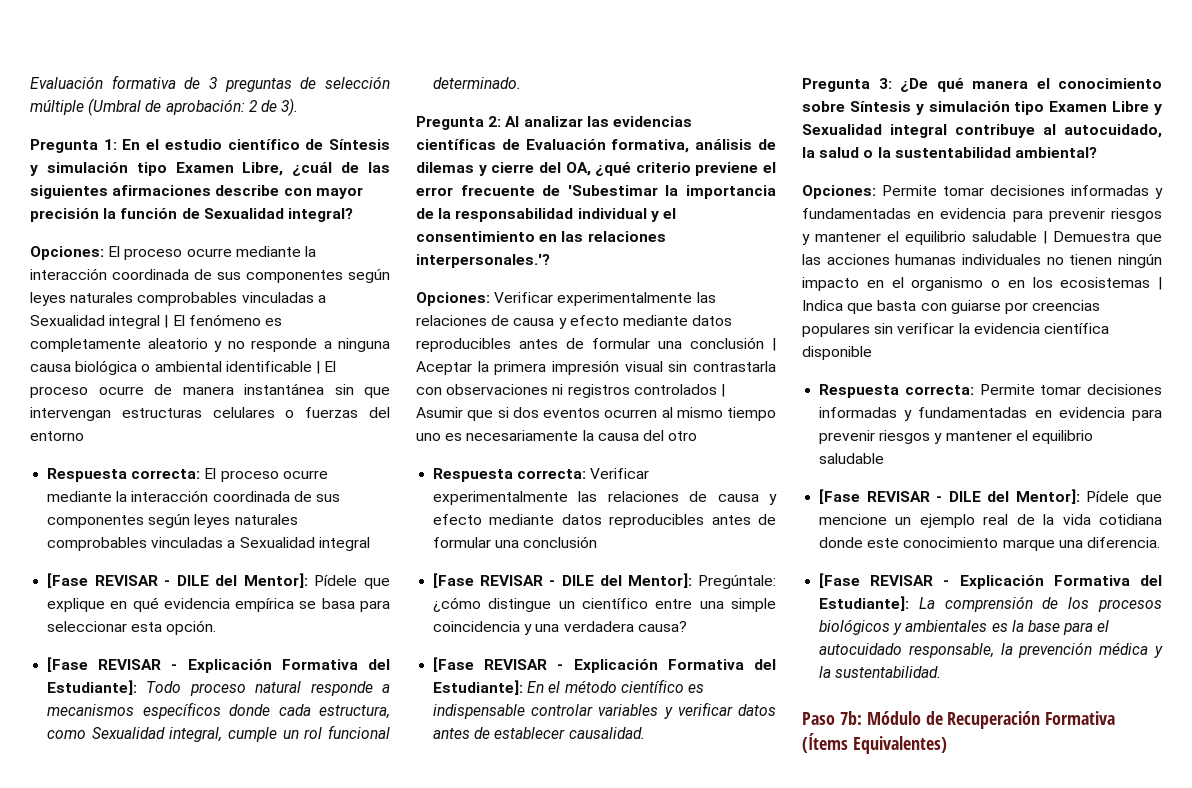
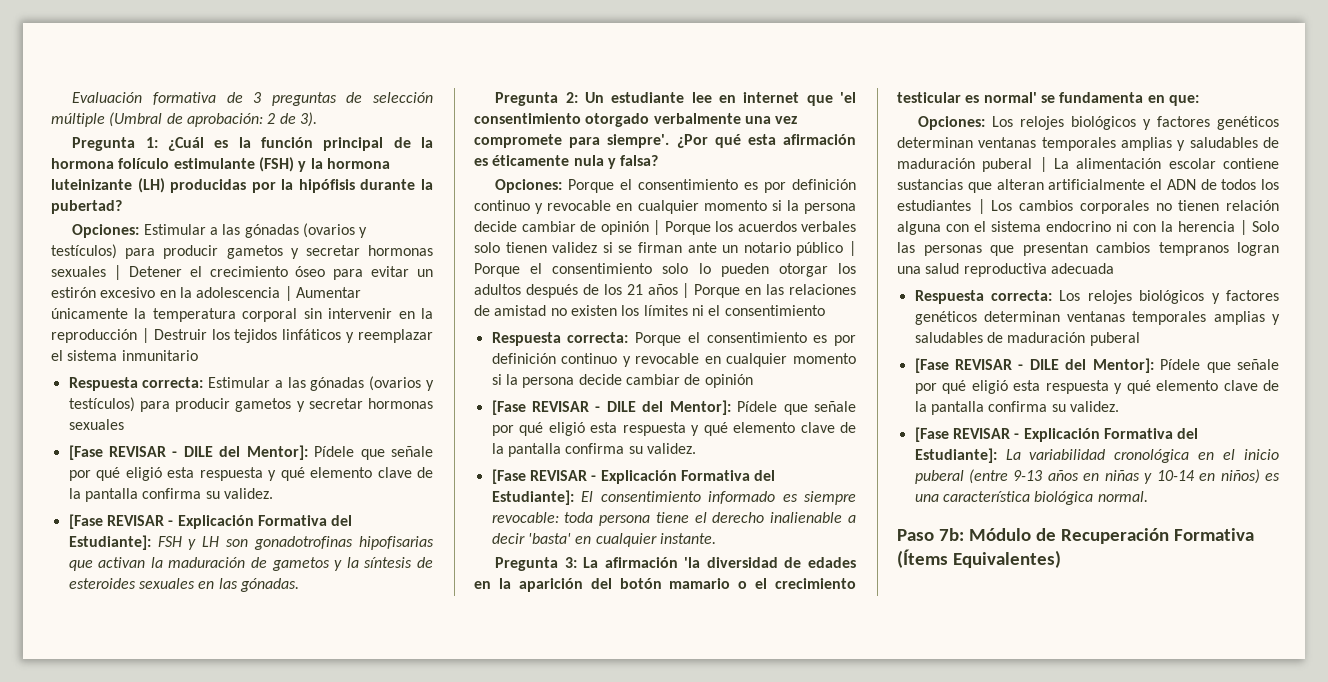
[122,139,390,150] [30,162,390,176] [30,185,363,199] [30,208,353,222] [30,246,316,260] [30,268,390,283] [30,292,326,306] [30,314,282,329] [30,338,390,352] [30,360,337,375] [30,383,390,398] [30,407,391,421] [30,431,84,441] [47,468,328,482] [47,490,340,502] [47,514,298,528] [47,537,370,551] [47,573,390,589] [47,597,390,612] [47,620,217,635] [47,657,390,673] [47,680,390,696] [47,702,390,719] [47,725,390,742] [433,77,522,89] [416,116,692,130] [416,139,776,153] [416,162,776,176] [416,185,776,199] [416,208,676,222] [416,231,666,242] [416,254,550,268] [416,292,716,306] [416,315,733,329] [416,337,776,352] [416,360,776,375] [416,384,725,398] [416,407,776,421] [416,430,698,441] [433,468,650,482] [433,491,777,505] [433,514,776,528] [433,536,598,548] [433,573,776,589] [433,597,776,612] [433,621,687,635] [433,657,776,673] [433,679,704,695] [433,702,776,719] [433,727,645,739] [802,78,1162,92] [802,101,1162,115] [802,124,1162,138] [802,147,1097,158] [802,185,1163,199] [802,208,1162,222] [802,231,1162,245] [802,254,1162,268] [802,277,1162,291] [802,300,1101,314] [802,323,1109,337] [802,346,872,360] [819,384,1162,398] [819,407,1162,421] [819,430,1093,444] [819,453,885,464] [819,489,1162,505] [819,514,1162,528] [819,537,1160,551] En el estudio científico de Síntesis y simulación tipo Examen Libre, ¿cuál de las siguientes afirmaciones describe con mayor precisión la función de Sexualidad integral? // Opciones: El proceso ocurre mediante la interacción coordinada de sus componentes según leyes naturales comprobables vinculadas a Sexualidad integral | El fenómeno es completamente aleatorio y no responde a ninguna causa biológica o ambiental identificable | El proceso ocurre de manera instantánea sin que intervengan estructuras celulares o fuerzas del entorno // Respuesta correcta: El proceso ocurre mediante la interacción coordinada de sus componentes según leyes naturales comprobables vinculadas a Sexualidad integral // [Fase REVISAR - DILE del Mentor]: Pídele que explique en qué evidencia empírica se basa para seleccionar esta opción. // [Fase REVISAR - Explicación Formativa del Estudiante]: Todo proceso natural responde a mecanismos específicos donde cada estructura, como Sexualidad integral, cumple un rol funcional determinado. // Pregunta 2: Al analizar las evidencias científicas de Evaluación formativa, análisis de dilemas y cierre del OA, ¿qué criterio previene el error frecuente de 'Subestimar la importancia de la responsabilidad individual y el consentimiento en las relaciones interpersonales.'? // Opciones: Verificar experimentalmente las relaciones de causa y efecto mediante datos reproducibles antes de formular una conclusión | Aceptar la primera impresión visual sin contrastarla con observaciones ni registros controlados | Asumir que si dos eventos ocurren al mismo tiempo uno es necesariamente la causa del otro // Respuesta correcta: Verificar experimentalmente las relaciones de causa y efecto mediante datos reproducibles antes de formular una conclusión // [Fase REVISAR - DILE del Mentor]: Pregúntale: ¿cómo distingue un científico entre una simple coincidencia y una verdadera causa? // [Fase REVISAR - Explicación Formativa del Estudiante]: En el método científico es indispensable controlar variables y verificar datos antes de establecer causalidad. // Pregunta 3: ¿De qué manera el conocimiento sobre Síntesis y simulación tipo Examen Libre y Sexualidad integral contribuye al autocuidado, la salud o la sustentabilidad ambiental? // Opciones: Permite tomar decisiones informadas y fundamentadas en evidencia para prevenir riesgos y mantener el equilibrio saludable | Demuestra que las acciones humanas individuales no tienen ningún impacto en el organismo o en los ecosistemas | Indica que basta con guiarse por creencias populares sin verificar la evidencia científica disponible // Respuesta correcta: Permite tomar decisiones informadas y fundamentadas en evidencia para prevenir riesgos y mantener el equilibrio saludable // [Fase REVISAR - DILE del Mentor]: Pídele que mencione un ejemplo real de la vida cotidiana donde este conocimiento marque una diferencia. -> [168,137,433,151] [51,157,390,172] [51,178,433,193] [51,200,122,214] [72,223,368,238] [51,244,433,259] [51,265,433,280] [51,286,361,301] [51,308,433,322] [51,328,433,343] [51,350,198,361] [68,376,434,391] [68,397,433,412] [68,419,124,430] [68,445,434,460] [68,467,433,481] [68,488,273,502] [68,514,353,529] [68,535,434,550] [68,557,434,571] [68,578,299,592] [495,92,856,106] [474,113,798,127] [474,134,857,148] [474,155,659,169] [495,179,856,193] [474,200,856,214] [474,220,856,235] [474,241,856,256] [474,263,856,277] [474,283,856,298] [474,305,825,316] [491,332,856,346] [491,353,856,367] [491,374,753,388] [491,400,856,415] [491,422,856,436] [491,443,696,457] [491,469,776,484] [491,490,856,505] [491,512,856,526] [491,533,716,547] [495,557,856,571] [474,578,856,592] [897,92,1199,106] [918,116,1279,130] [897,137,1279,151] [897,157,1279,172] [897,179,1279,193] [897,199,1279,214] [897,220,1279,235] [897,242,1279,256] [897,263,1114,277] [914,290,1279,304] [914,311,1280,325] [914,332,1140,346] [914,358,1279,373] [914,380,1279,394] [914,401,1119,415] ¿Cuál es la función principal de la hormona folículo estimulante (FSH) y la hormona luteinizante (LH) producidas por la hipófisis durante la pubertad? // Opciones: Estimular a las gónadas (ovarios y testículos) para producir gametos y secretar hormonas sexuales | Detener el crecimiento óseo para evitar un estirón excesivo en la adolescencia | Aumentar únicamente la temperatura corporal sin intervenir en la reproducción | Destruir los tejidos linfáticos y reemplazar el sistema inmunitario // Respuesta correcta: Estimular a las gónadas (ovarios y testículos) para producir gametos y secretar hormonas sexuales // [Fase REVISAR - DILE del Mentor]: Pídele que señale por qué eligió esta respuesta y qué elemento clave de la pantalla confirma su validez. // [Fase REVISAR - Explicación Formativa del Estudiante]: FSH y LH son gonadotrofinas hipofisarias que activan la maduración de gametos y la síntesis de esteroides sexuales en las gónadas. // Pregunta 2: Un estudiante lee en internet que 'el consentimiento otorgado verbalmente una vez compromete para siempre'. ¿Por qué esta afirmación es éticamente nula y falsa? // Opciones: Porque el consentimiento es por definición continuo y revocable en cualquier momento si la persona decide cambiar de opinión | Porque los acuerdos verbales solo tienen validez si se firman ante un notario público | Porque el consentimiento solo lo pueden otorgar los adultos después de los 21 años | Porque en las relaciones de amistad no existen los límites ni el consentimiento // Respuesta correcta: Porque el consentimiento es por definición continuo y revocable en cualquier momento si la persona decide cambiar de opinión // [Fase REVISAR - DILE del Mentor]: Pídele que señale por qué eligió esta respuesta y qué elemento clave de la pantalla confirma su validez. // [Fase REVISAR - Explicación Formativa del Estudiante]: El consentimiento informado es siempre revocable: toda persona tiene el derecho inalienable a decir 'basta' en cualquier instante. // Pregunta 3: La afirmación 'la diversidad de edades en la aparición del botón mamario o el crecimiento testicular es normal' se fundamenta en que: // Opciones: Los relojes biológicos y factores genéticos determinan ventanas temporales amplias y saludables de maduración puberal | La alimentación escolar contiene sustancias que alteran artificialmente el ADN de todos los estudiantes | Los cambios corporales no tienen relación alguna con el sistema endocrino ni con la herencia | Solo las personas que presentan cambios tempranos logran una salud reproductiva adecuada // Respuesta correcta: Los relojes biológicos y factores genéticos determinan ventanas temporales amplias y saludables de maduración puberal // [Fase REVISAR - DILE del Mentor]: Pídele que señale por qué eligió esta respuesta y qué elemento clave de la pantalla confirma su validez.
[944,596,1162,612] [819,619,1110,635] [819,642,1163,658] [819,666,942,678] comprensión de los procesos biológicos y ambientales es la base para el autocuidado responsable, la prevención médica y la sustentabilidad. -> [1029,449,1279,463] [914,469,1280,484] [914,491,1148,505] variabilidad cronológica en el inicio puberal (entre 9-13 años en niñas y 10-14 en niños) es una característica biológica normal.

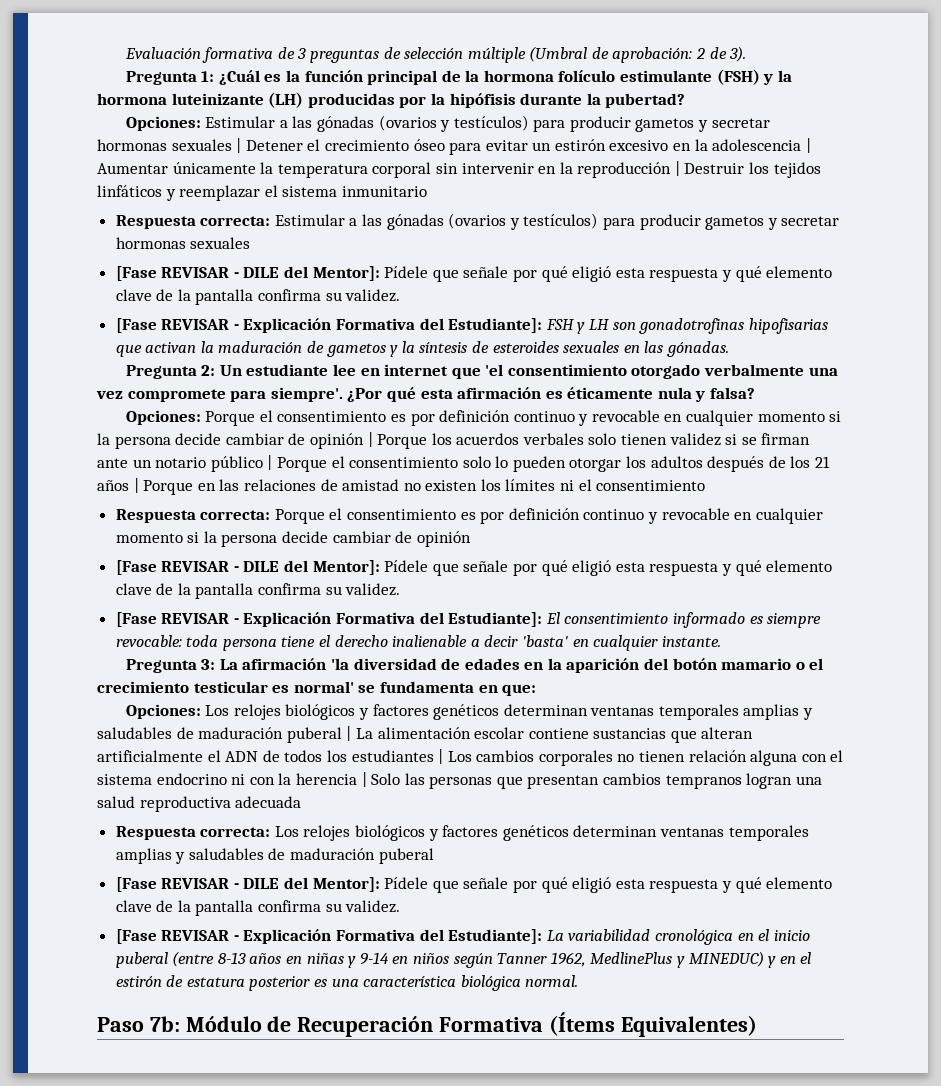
[1013,470,1043,481] 9-13 -> [217,952,246,964] 8-13
[1156,469,1260,484] 10-14 en niños) -> [359,951,812,968] [115,975,311,991] 9-14 en niños según Tanner 1962, MedlinePlus y MINEDUC) y en el estirón de estatura posterior

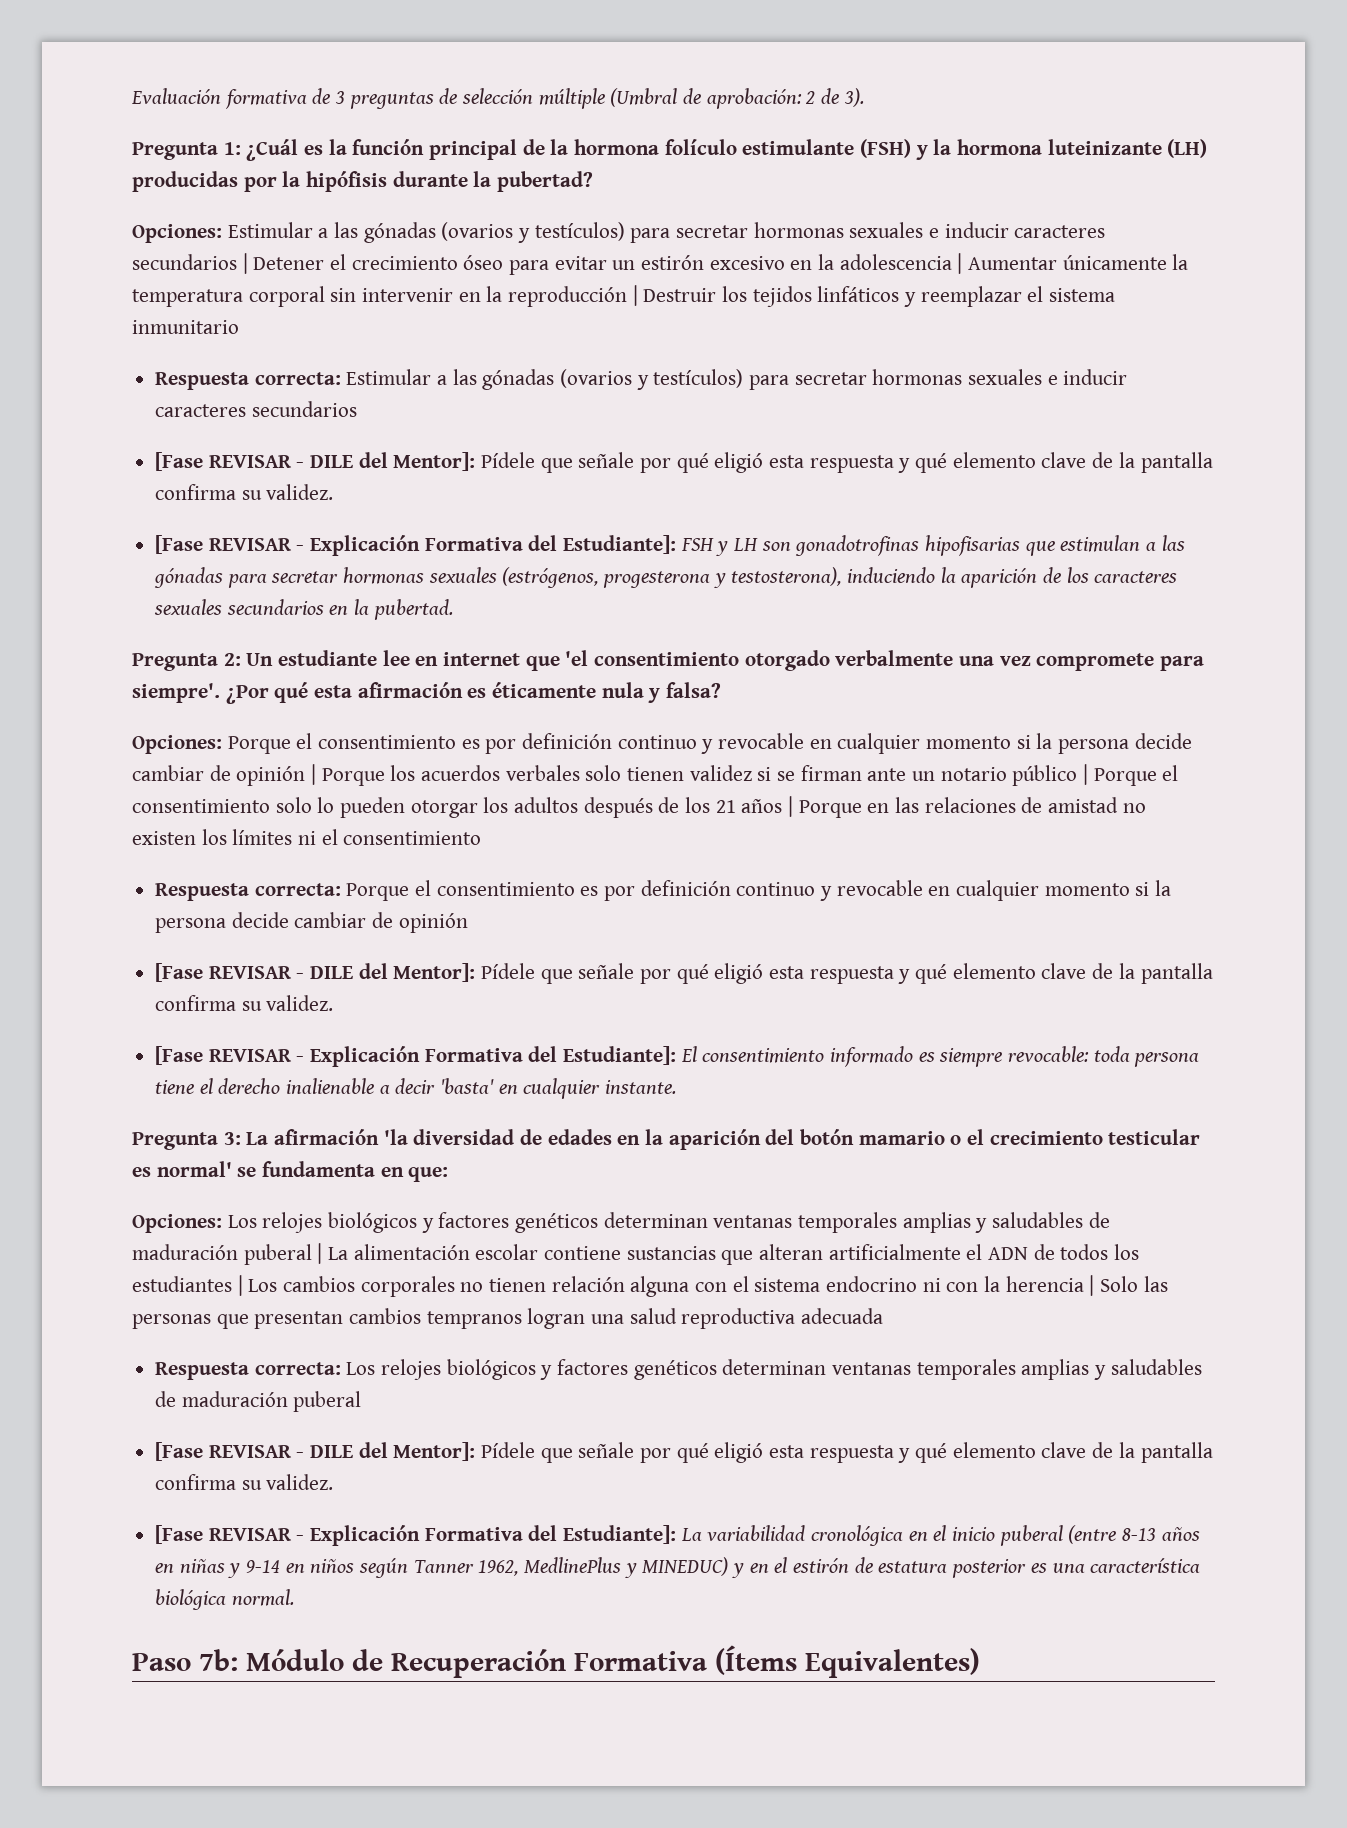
[569,116,770,132] [97,139,232,151] producir gametos y secretar hormonas sexuales -> [676,222,1106,238] [132,254,237,270] secretar hormonas sexuales e inducir caracteres secundarios
[639,214,840,230] [115,237,251,249] producir gametos y secretar hormonas sexuales -> [794,369,1128,385] [155,401,357,417] secretar hormonas sexuales e inducir caracteres secundarios
[145,341,729,357] activan la maduración de gametos y la síntesis de esteroides sexuales en las gónadas. -> [1060,535,1185,552] [154,567,1178,588] [154,599,453,620] estimulan a las gónadas para secretar hormonas sexuales (estrógenos, progesterona y testosterona), induciendo la aparición de los caracteres sexuales secundarios en la pubertad.

